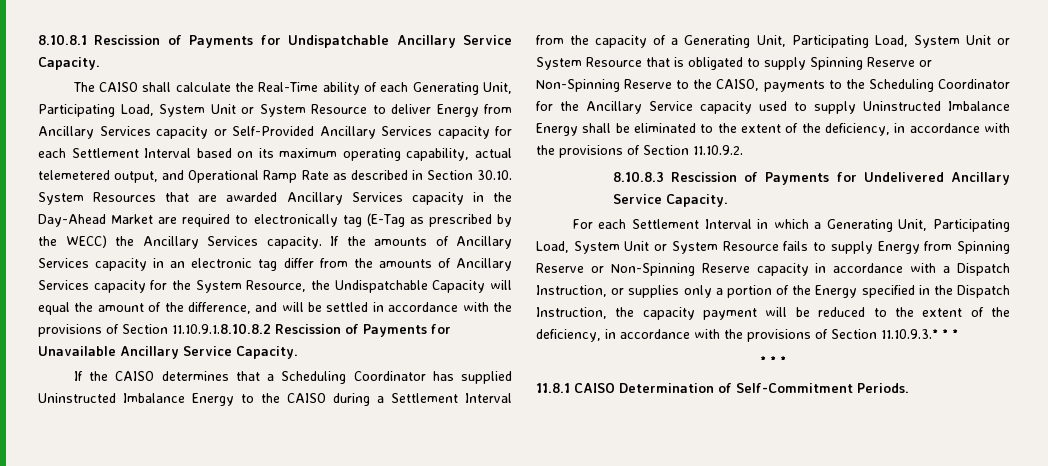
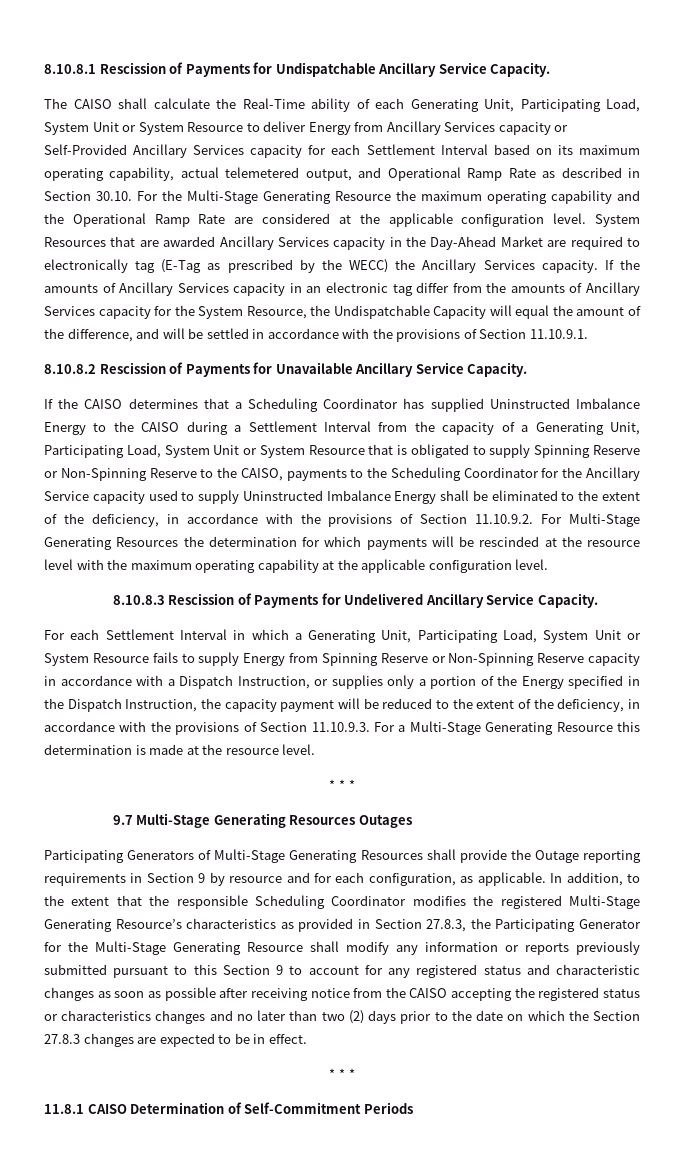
(513, 175) none -> [137,190,640,204] [44,213,587,227] For the Multi-Stage Generating Resource the maximum operating capability and the Operational Ramp Rate are considered at the applicable configuration level.
[172,323,271,334] 11.10.9.1.8.10.8.2 -> [529,329,588,339] [44,364,96,374] 11.10.9.1. // 8.10.8.2
(743, 150) none -> [541,513,641,527] [44,536,640,550] [44,559,549,573] For Multi-Stage Generating Resources the determination for which payments will be rescinded at the resource level with the maximum operating capability at the applicable configuration level.
[881,329,958,339] 11.10.9.3.* * * -> [311,721,640,735] [44,744,316,755] [329,779,355,790] [112,813,412,828] [44,849,642,863] [44,872,641,886] [44,895,640,909] [44,918,642,932] [44,941,640,955] [44,964,640,978] [44,987,641,1001] [44,1010,641,1024] [44,1033,307,1047] 11.10.9.3. For a Multi-Stage Generating Resource this determination is made at the resource level. // * * * // 9.7 Multi-Stage Generating Resources Outages // Participating Generators of Multi-Stage Generating Resources shall provide the Outage reporting requirements in Section 9 by resource and for each configuration, as applicable. In addition, to the extent that the responsible Scheduling Coordinator modifies the registered Multi-Stage Generating Resource’s characteristics as provided in Section 27.8.3, the Participating Generator for the Multi-Stage Generating Resource shall modify any information or reports previously submitted pursuant to this Section 9 to account for any registered status and characteristic changes as soon as possible after receiving notice from the CAISO accepting the registered status or characteristics changes and no later than two (2) days prior to the date on which the Section 27.8.3 changes are expected to be in effect.
[857,383,909,393] Periods. -> [363,1102,413,1114] Periods

